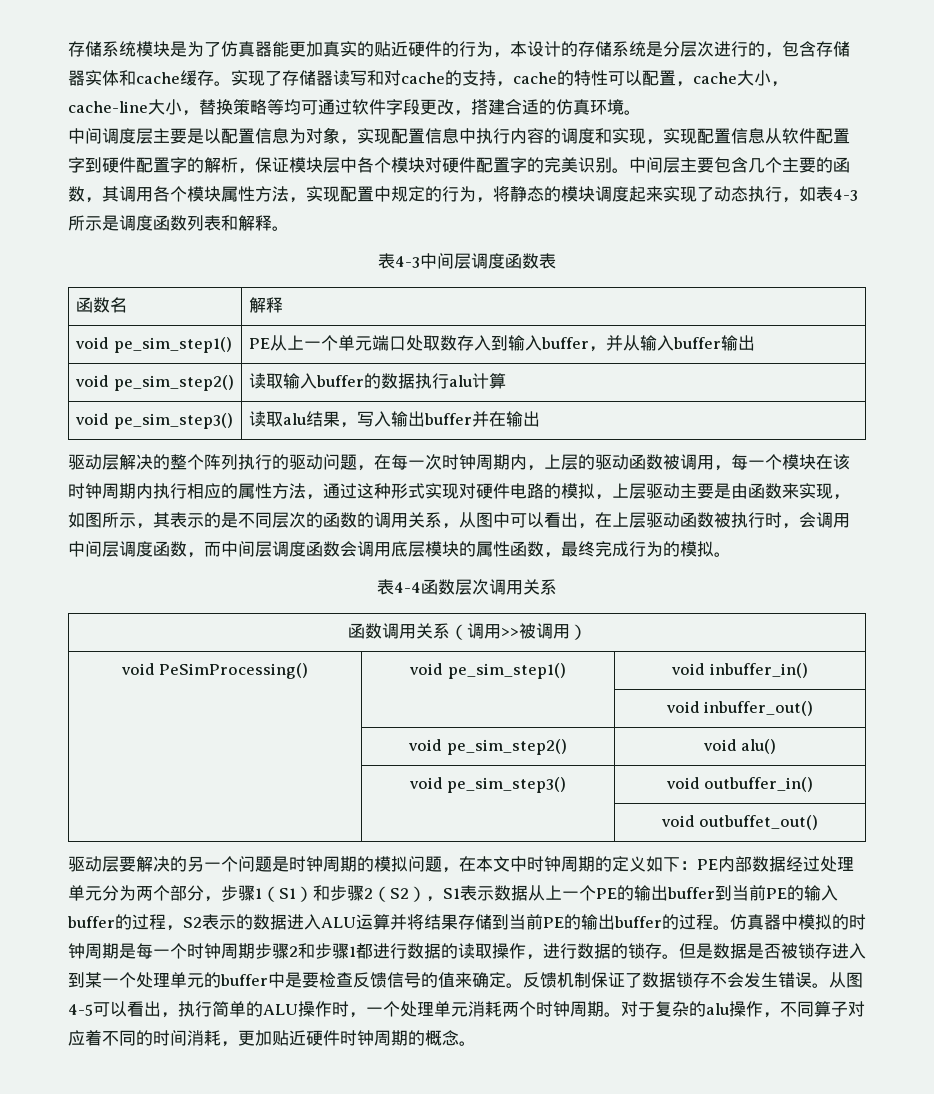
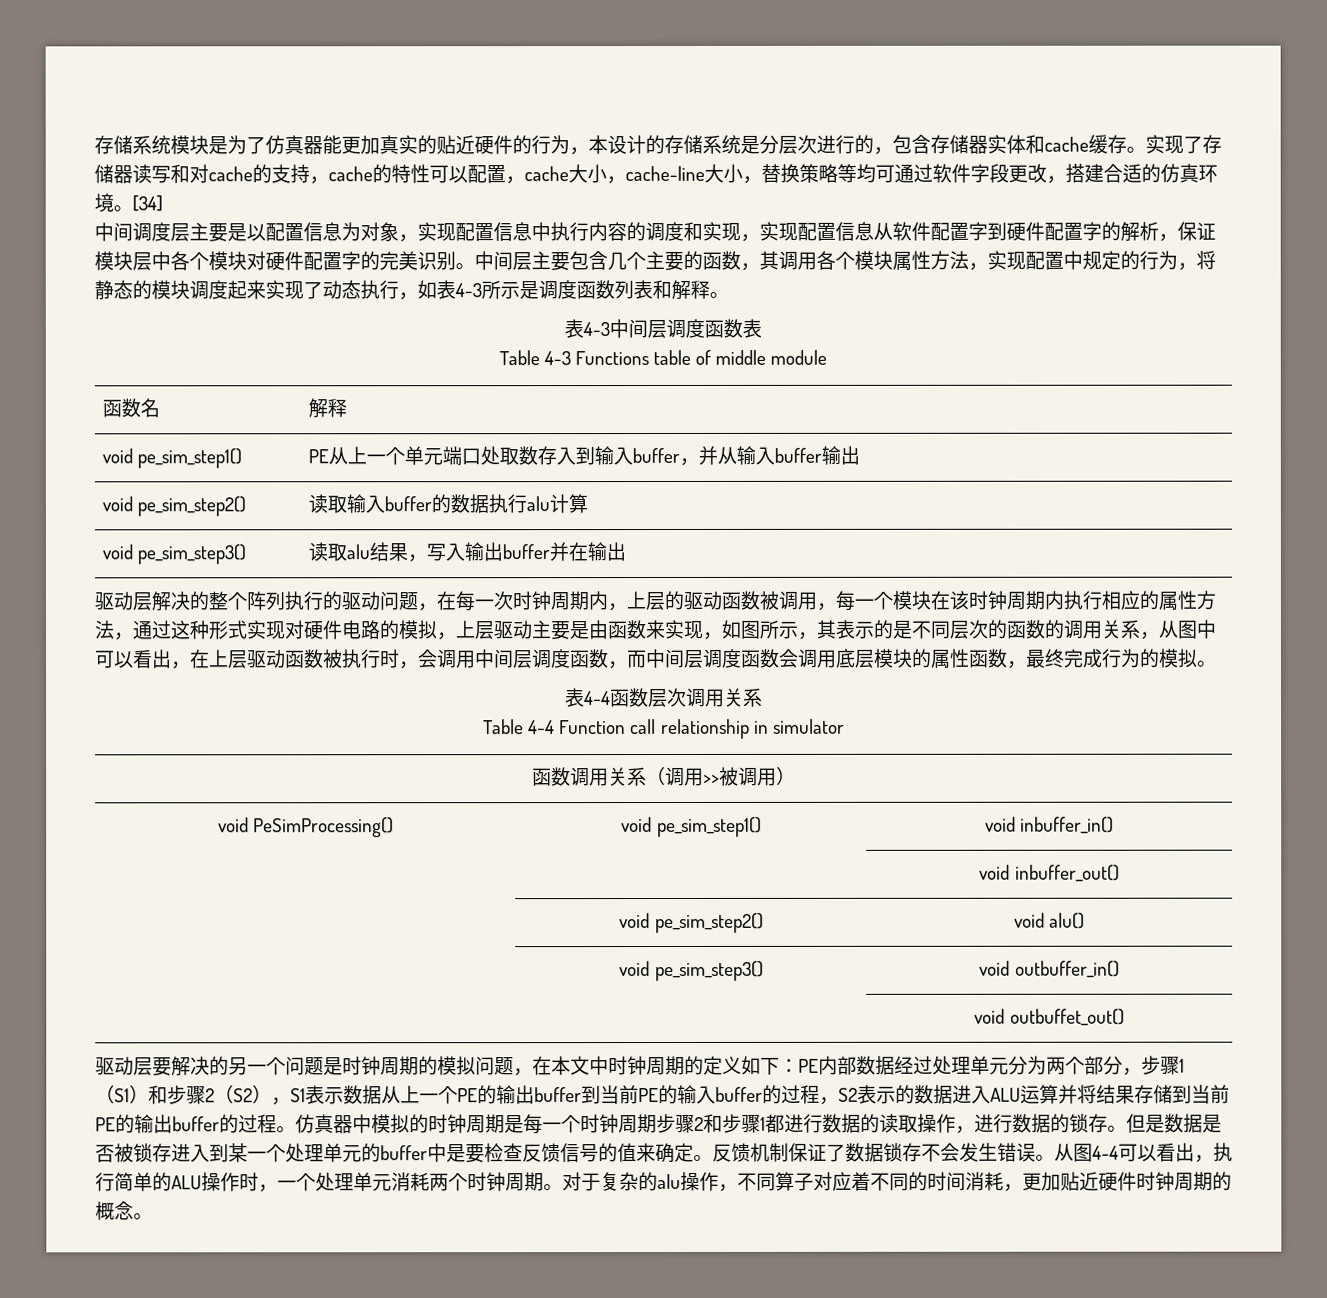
(641, 112) none -> [132,195,163,212] [34]
(556, 261) none -> [498,349,828,366] // Table 4-3 Functions table of middle module
(557, 587) none -> [483,718,845,740] // Table 4-4 Function call relationship in simulator
[68,1004,93,1016] 4-5 -> [1092,1145,1119,1160] 4-4

